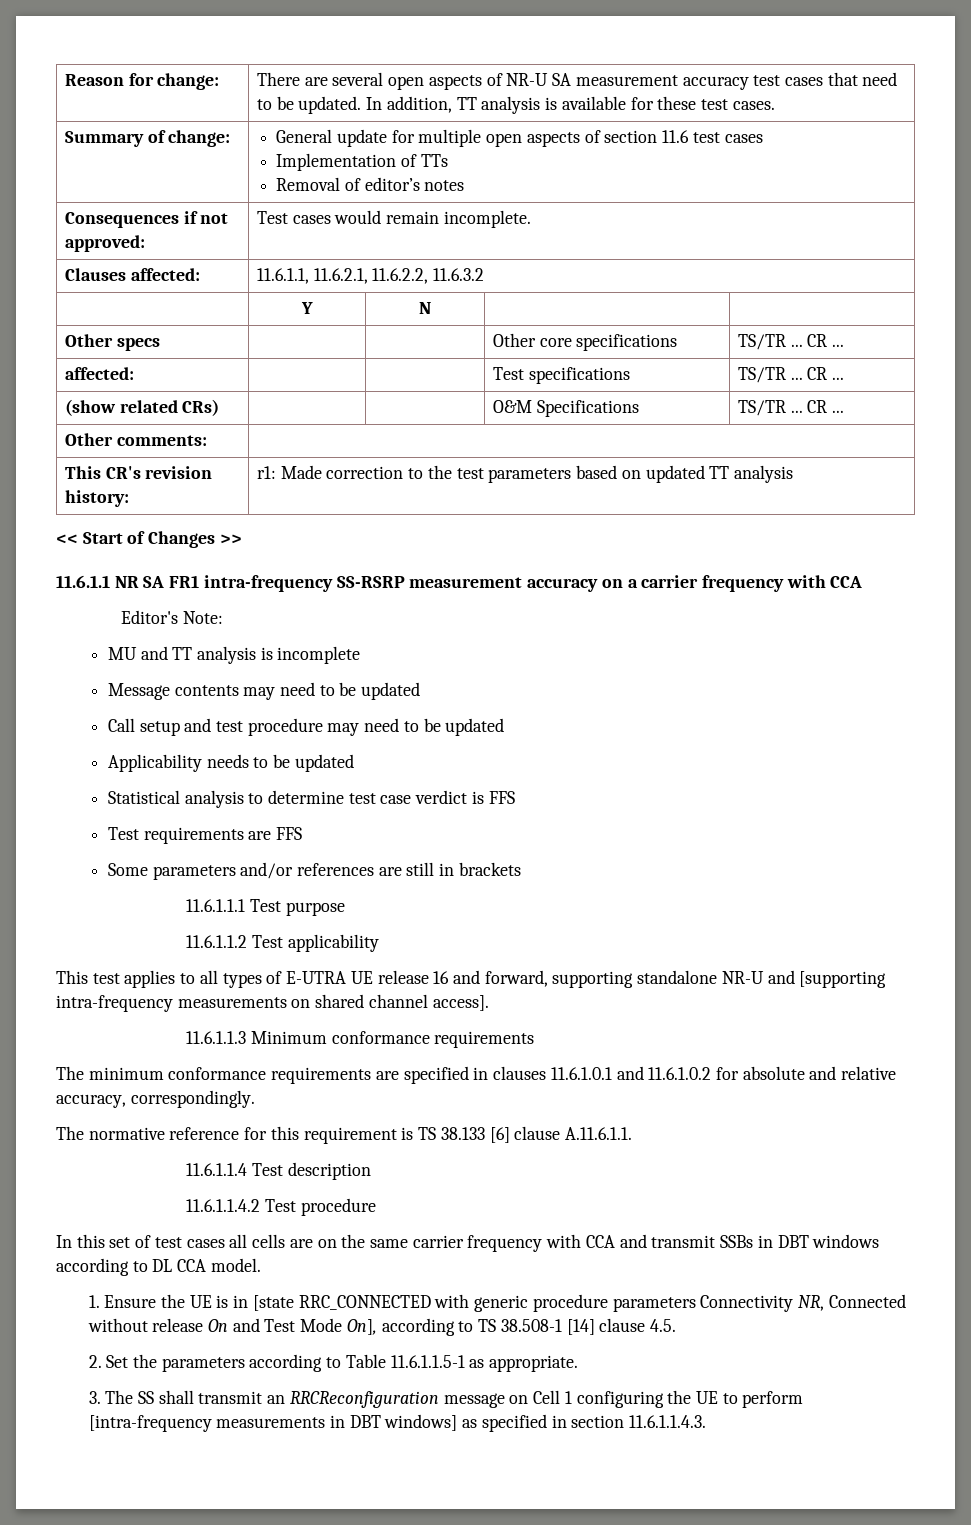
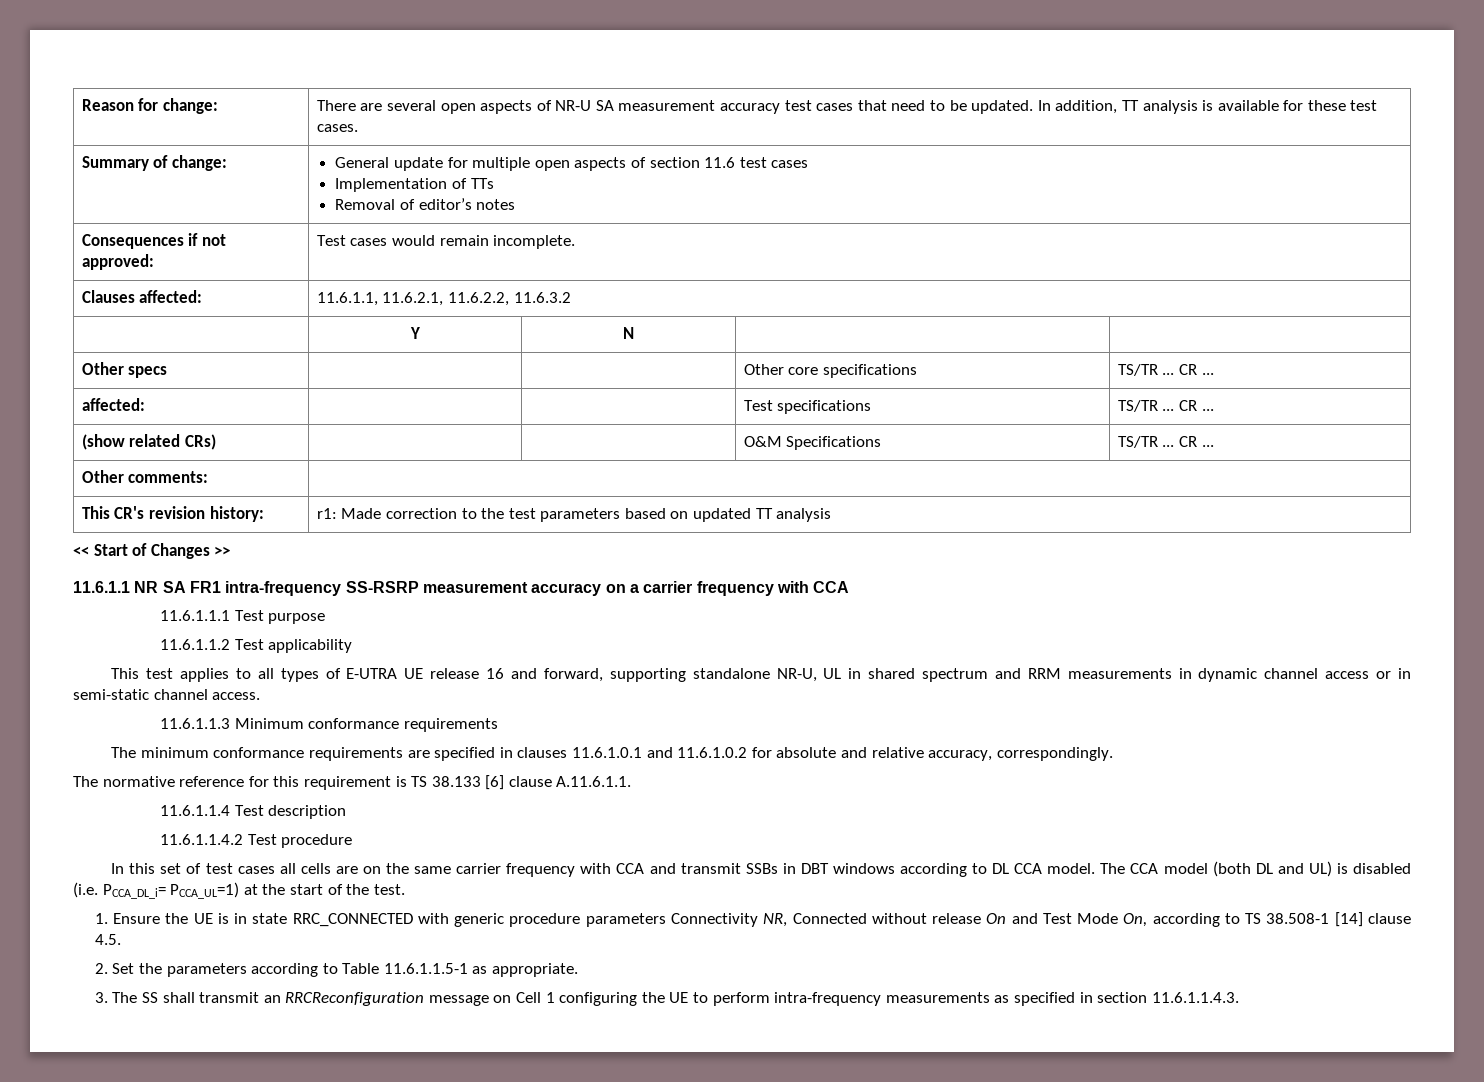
[121,610,223,624] [107,646,361,664] [107,682,421,700] [107,718,505,736] [107,754,354,772] [107,790,515,808] [107,827,302,844] [107,862,521,880] // Editor's Note: // MU and TT analysis is incomplete // Message contents may need to be updated // Call setup and test procedure may need to be updated // Applicability needs to be updated // Statistical analysis to determine test case verdict is FFS // Test requirements are FFS // Some parameters and/or references are still in brackets -> (850, 587) none
[721,970,887,988] [56,994,489,1012] NR-U and [supporting intra-frequency measurements on shared channel access]. -> [776,668,1412,682] [73,689,261,700] NR-U, UL in shared spectrum and RRM measurements in dynamic channel access or in semi-static channel access.
(261, 1265) none -> [1100,861,1412,877] [73,882,405,899] The CCA model (both DL and UL) is disabled (i.e. PCCA_DL_i= PCCA_UL=1) at the start of the test.
[252,1295,294,1311] [state -> [252,913,288,924] state
[346,1319,377,1335] On], -> [1123,913,1148,927] On,
[88,1414,458,1432] [intra-frequency measurements in DBT windows] -> [774,992,990,1006] intra-frequency measurements

